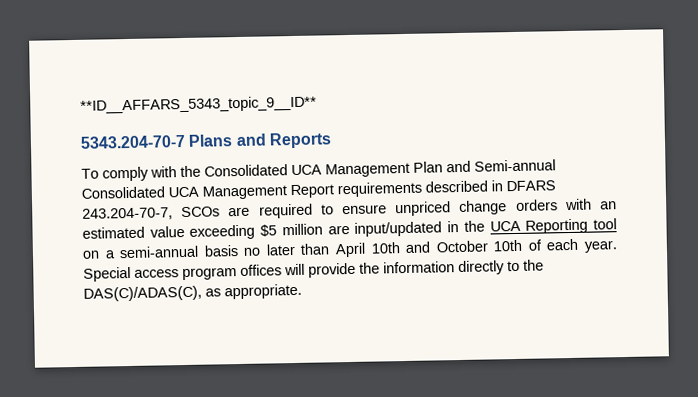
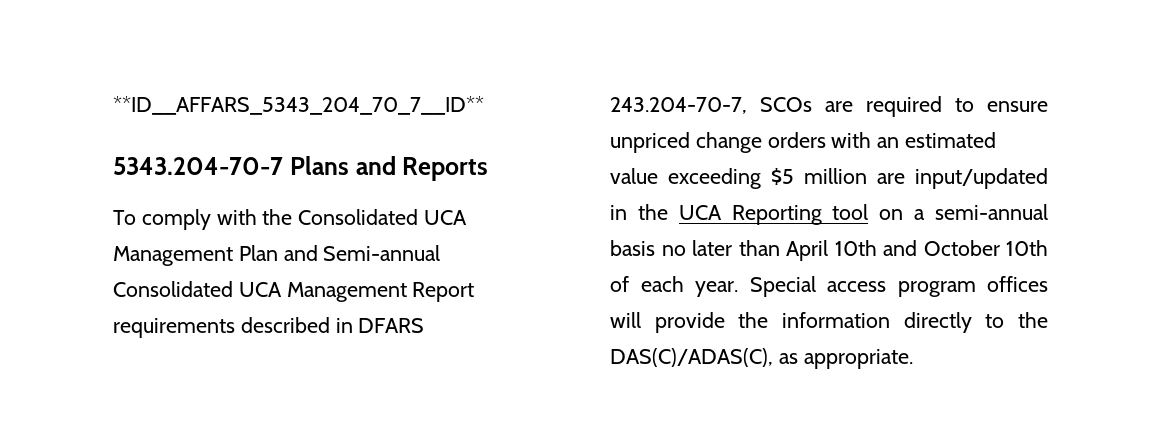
[80,95,317,114] **ID__AFFARS_5343_topic_9__ID** -> [113,96,484,115] **ID__AFFARS_5343_204_70_7__ID**

